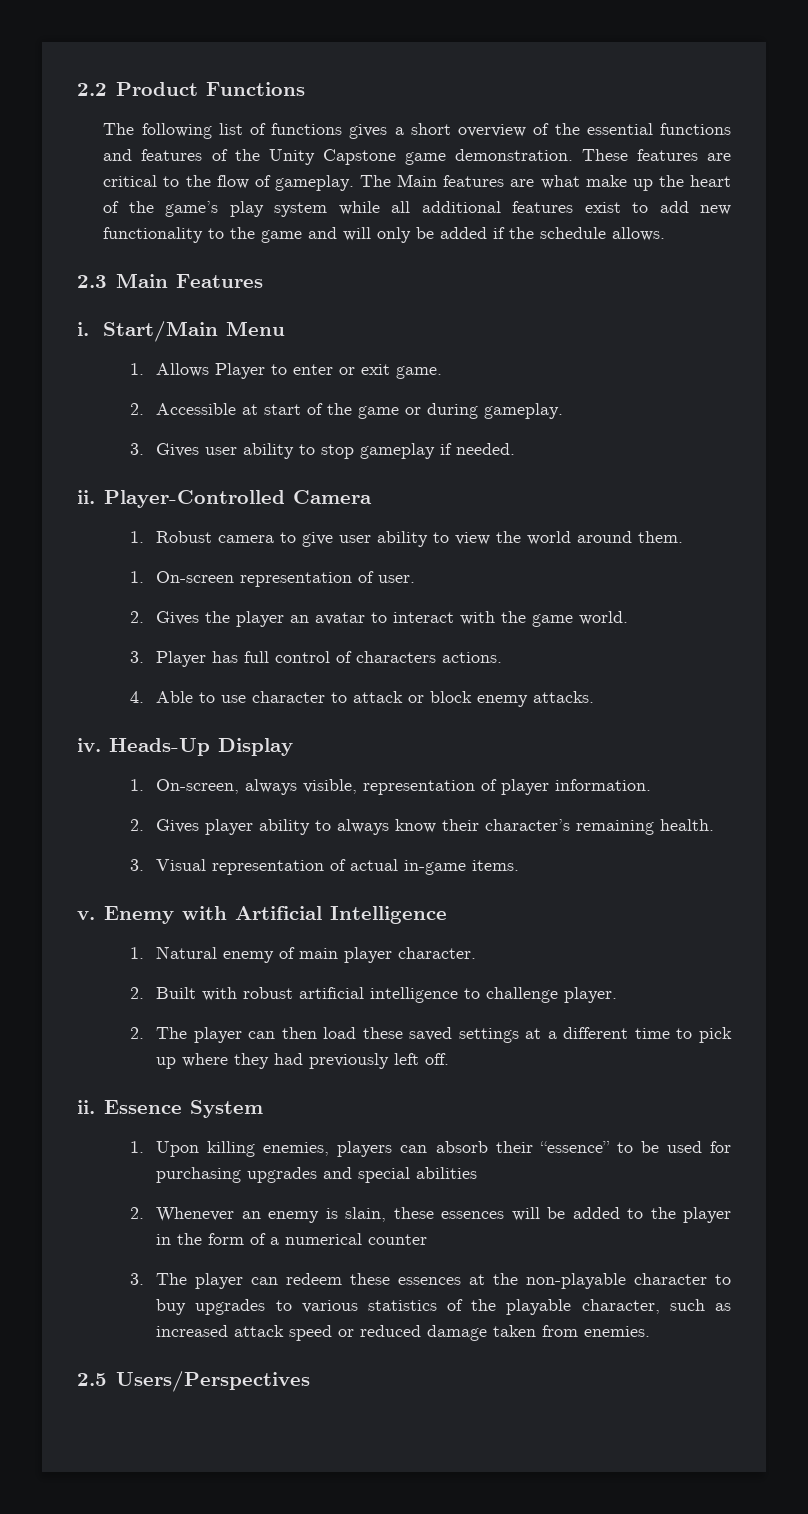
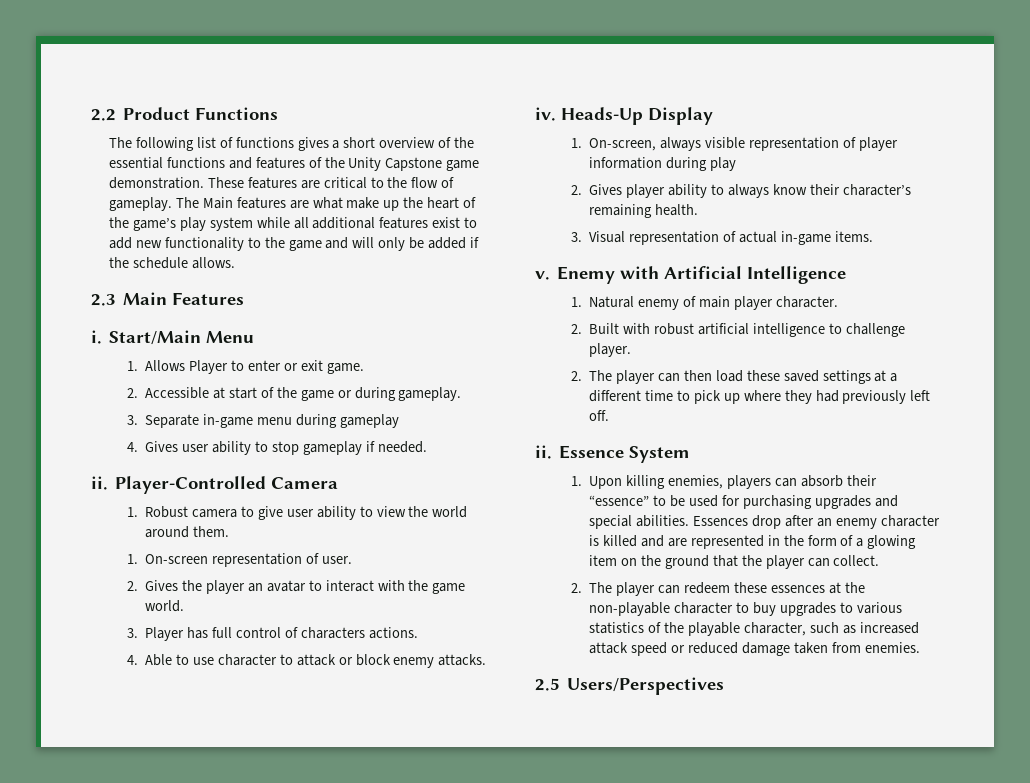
(144, 449) none -> [145,414,399,428] [126,442,138,452] Separate in-game menu during gameplay // 4.
[303,779,358,794] visible, -> [704,137,745,149] visible
[555,779,652,791] information. -> [589,157,736,171] information during play
[416,1167,478,1179] [129,1207,731,1223] abilities // 2. Whenever an enemy is slain, these essences will be added to the player -> [636,515,940,529] [589,535,764,549] abilities. Essences drop after an enemy character is killed and are represented
[285,1233,428,1245] [129,1273,144,1285] numerical counter // 3. -> [867,535,917,549] [589,555,880,569] [570,583,582,593] glowing item on the ground that the player can collect. // 2.

